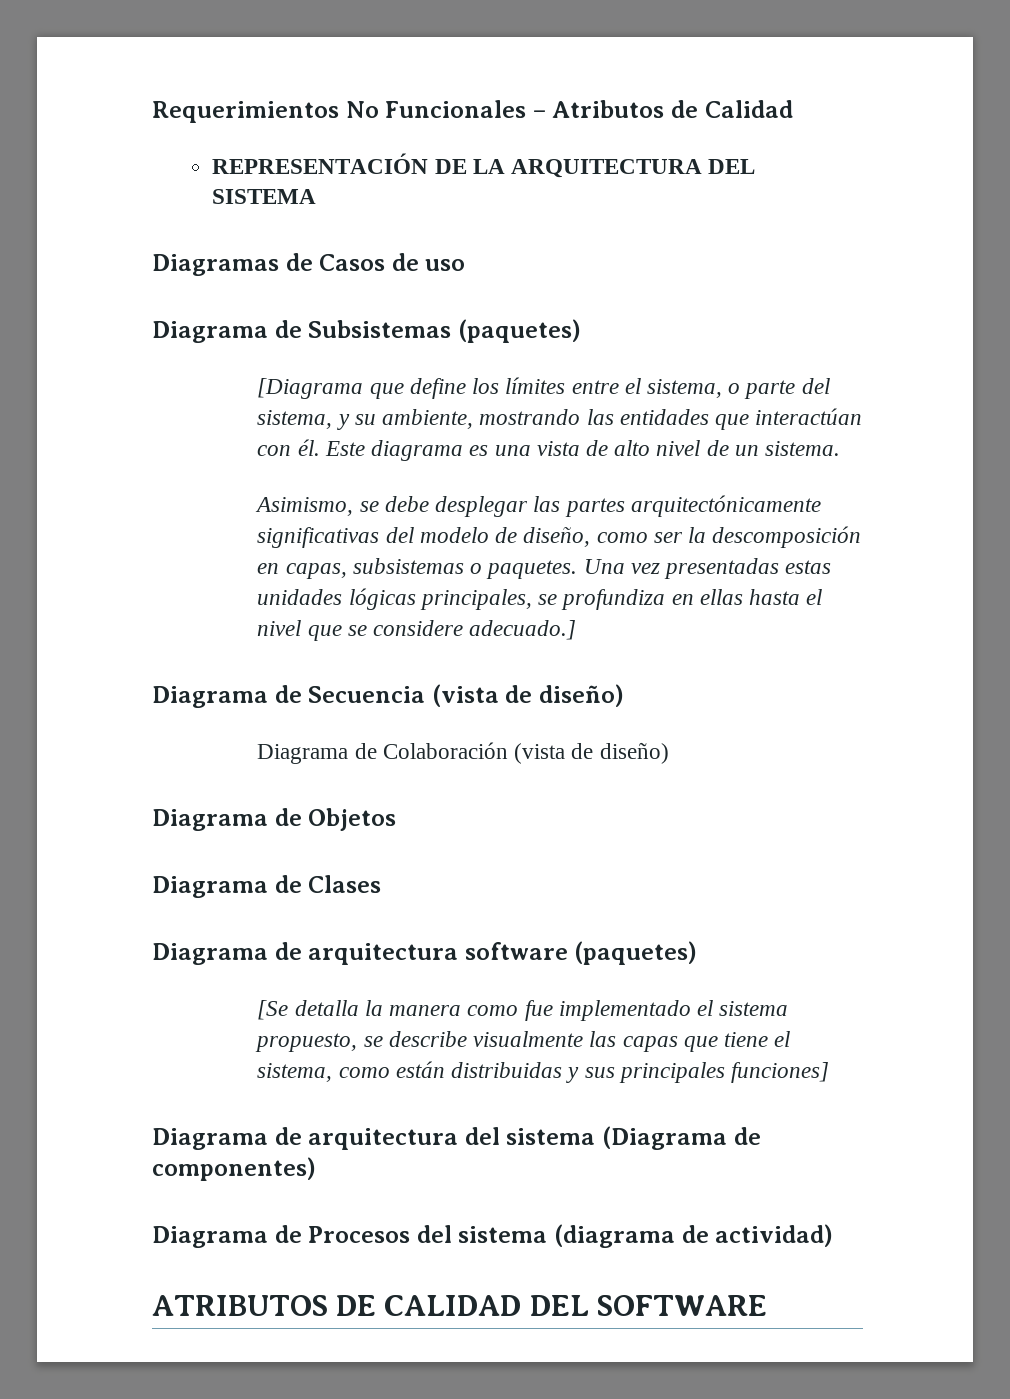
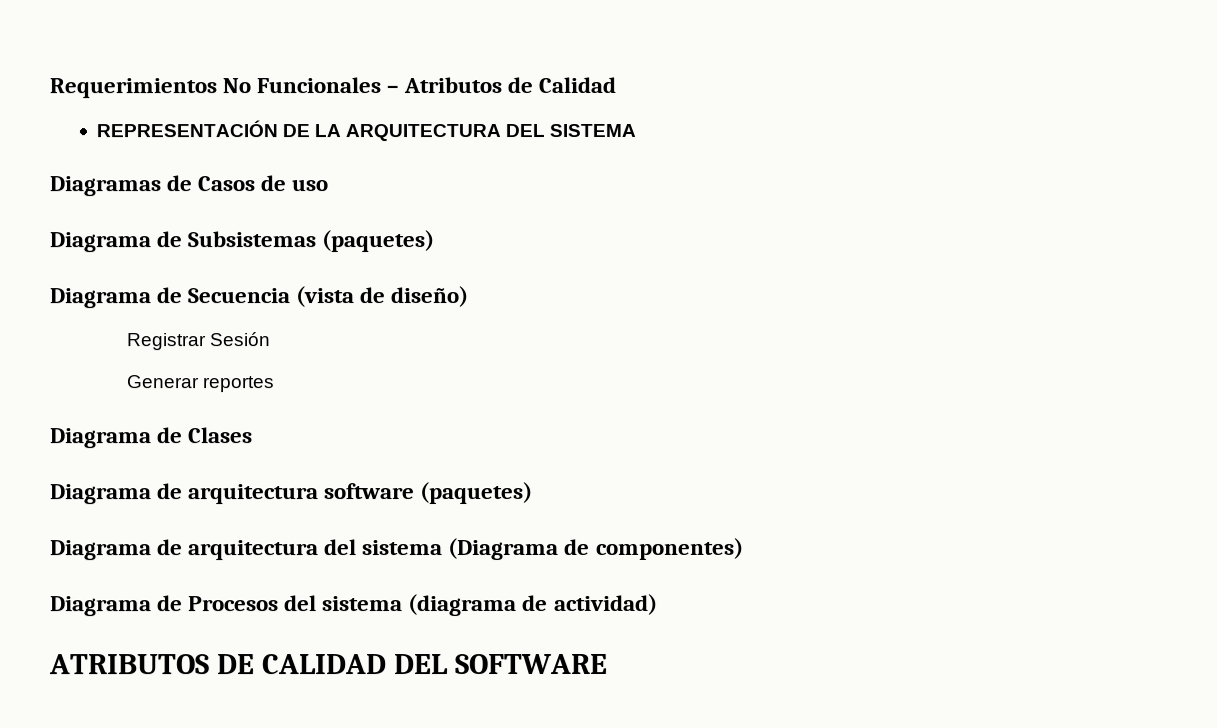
[257,377,830,399] [257,408,863,430] [257,439,841,461] [255,495,821,517] [257,526,862,548] [257,558,832,579] [257,588,823,610] [257,620,577,641] // [Diagrama que define los límites entre el sistema, o parte del sistema, y su ambiente, mostrando las entidades que interactúan con él. Este diagrama es una vista de alto nivel de un sistema. // Asimismo, se debe desplegar las partes arquitectónicamente significativas del modelo de diseño, como ser la descomposición en capas, subsistemas o paquetes. Una vez presentadas estas unidades lógicas principales, se profundiza en ellas hasta el nivel que se considere adecuado.] -> (435, 241) none
[257,742,669,764] [152,808,397,831] Diagrama de Colaboración (vista de diseño) // Diagrama de Objetos -> [126,332,271,351] [127,375,276,393] Registrar Sesión // Generar reportes
[257,1000,789,1021] [255,1031,791,1052] [257,1061,829,1083] // [Se detalla la manera como fue implementado el sistema propuesto, se describe visualmente las capas que tiene el sistema, como están distribuidas y sus principales funciones] -> (534, 493) none

